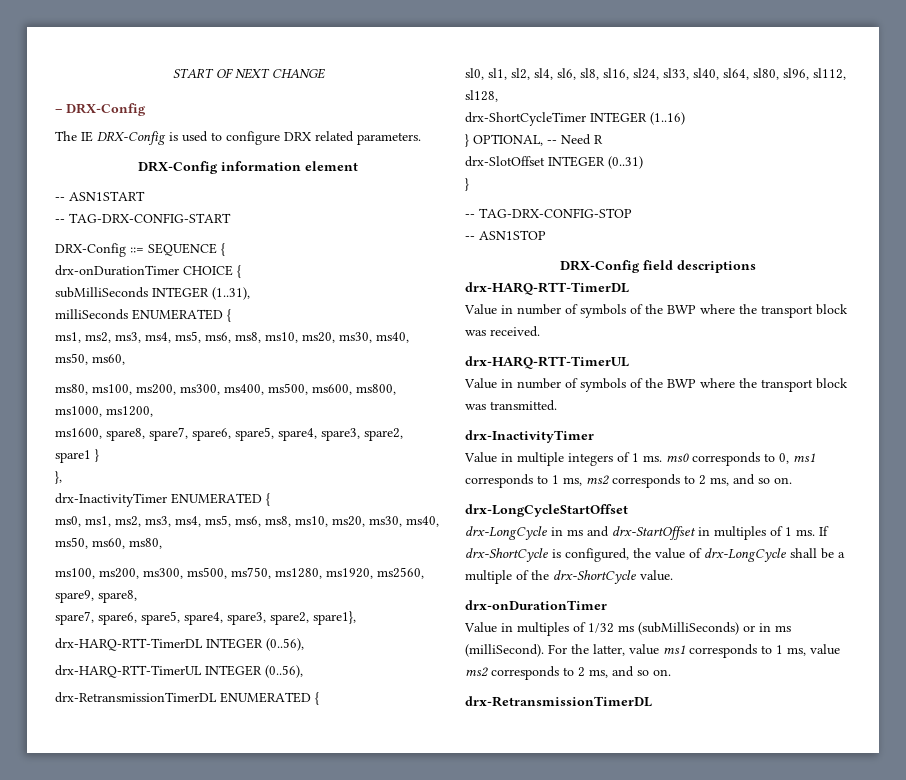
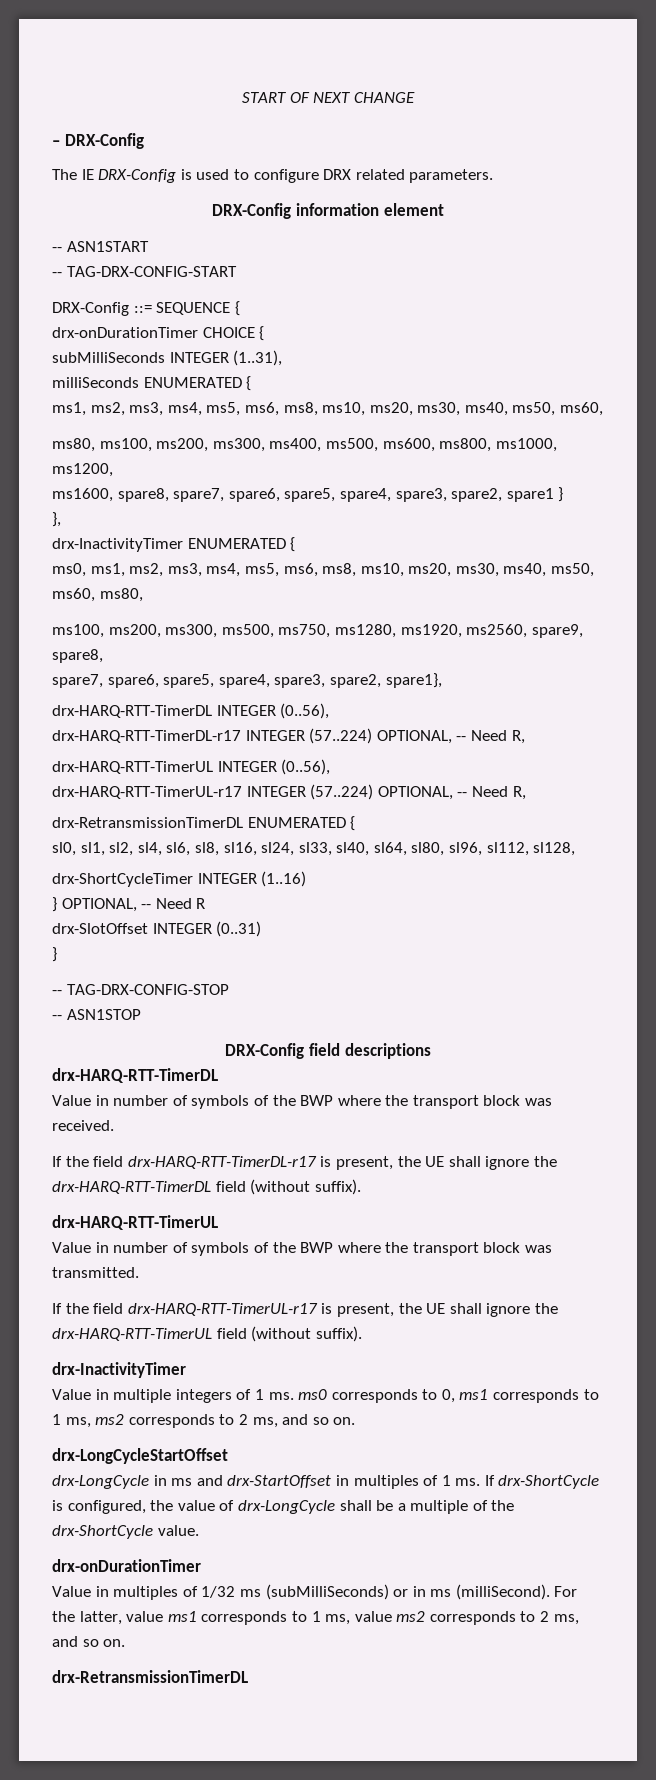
[55,665,303,678] drx-HARQ-RTT-TimerUL INTEGER (0..56), -> [52,728,525,744] [52,759,331,775] [52,784,526,800] drx-HARQ-RTT-TimerDL-r17 INTEGER (57..224) OPTIONAL, -- Need R, // drx-HARQ-RTT-TimerUL INTEGER (0..56), // drx-HARQ-RTT-TimerUL-r17 INTEGER (57..224) OPTIONAL, -- Need R,
(540, 331) none -> [52,1156,557,1170] [52,1179,361,1195] // If the field drx-HARQ-RTT-TimerDL-r17 is present, the UE shall ignore the drx-HARQ-RTT-TimerDL field (without suffix).
(557, 405) none -> [52,1303,558,1317] [52,1326,362,1342] // If the field drx-HARQ-RTT-TimerUL-r17 is present, the UE shall ignore the drx-HARQ-RTT-TimerUL field (without suffix).

